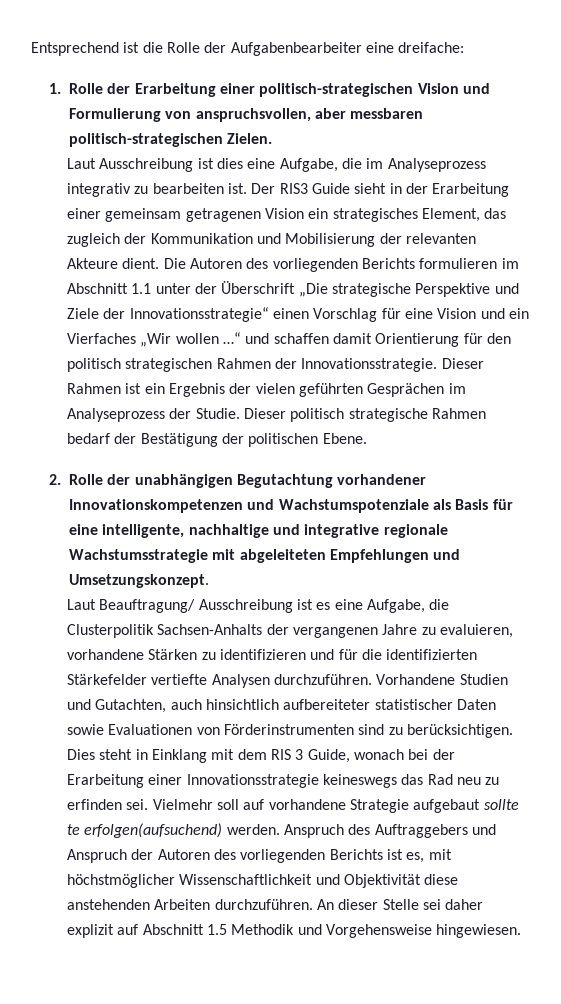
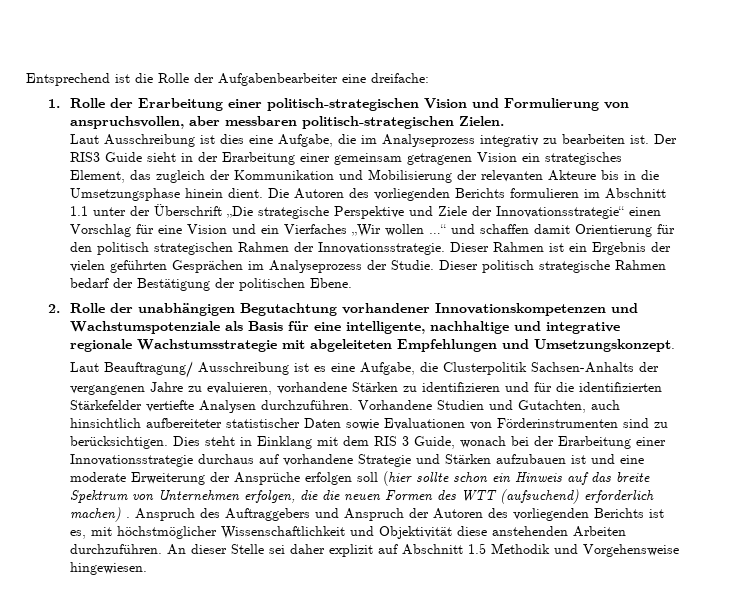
(119, 263) none -> [601,170,660,180] [70,188,224,201] bis in die Umsetzungsphase hinein
[323,774,500,788] [67,799,519,813] [67,823,280,838] keineswegs das Rad neu zu erfinden sei. Vielmehr soll auf vorhandene Strategie aufgebaut sollte te erfolgen(aufsuchend) werden. -> [198,454,645,467] [70,471,651,486] [70,489,655,504] [70,507,131,522] durchaus auf vorhandene Strategie und Stärken aufzubauen ist und eine moderate Erweiterung der Ansprüche erfolgen soll (hier sollte schon ein Hinweis auf das breite Spektrum von Unternehmen erfolgen, die die neuen Formen des WTT (aufsuchend) erforderlich machen) .

